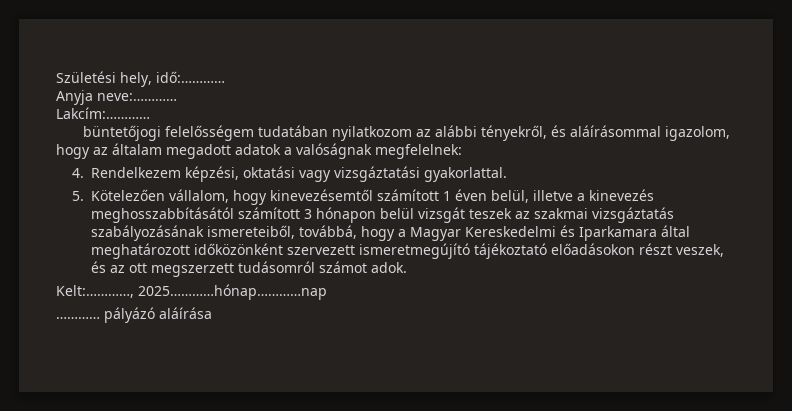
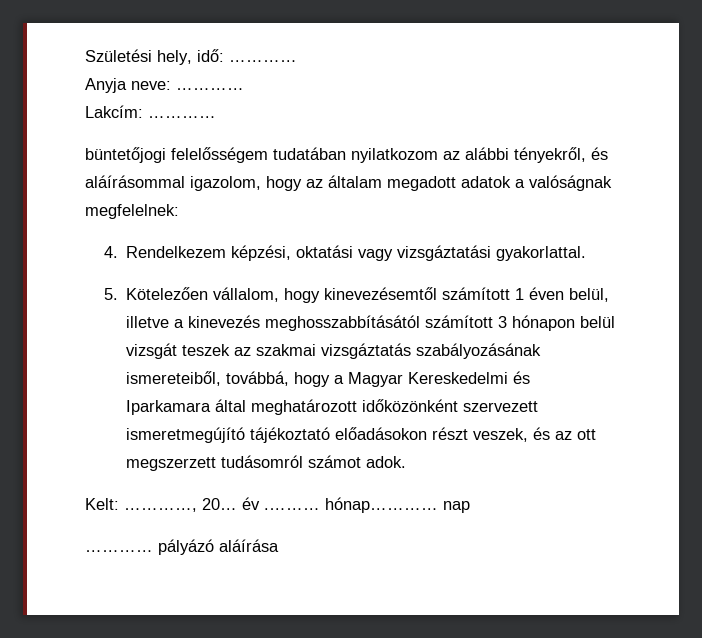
[156,71,225,83] idő:………… -> [197,49,297,62] idő: …………
[97,93,177,101] [56,107,150,119] neve:………… // Lakcím:………… -> [131,81,244,90] [85,105,216,118] neve: ………… // Lakcím: …………
[56,284,327,300] Kelt:…………, 2025…………hónap…………nap -> [85,497,470,513] Kelt: …………, 20… év .……… hónap………… nap

